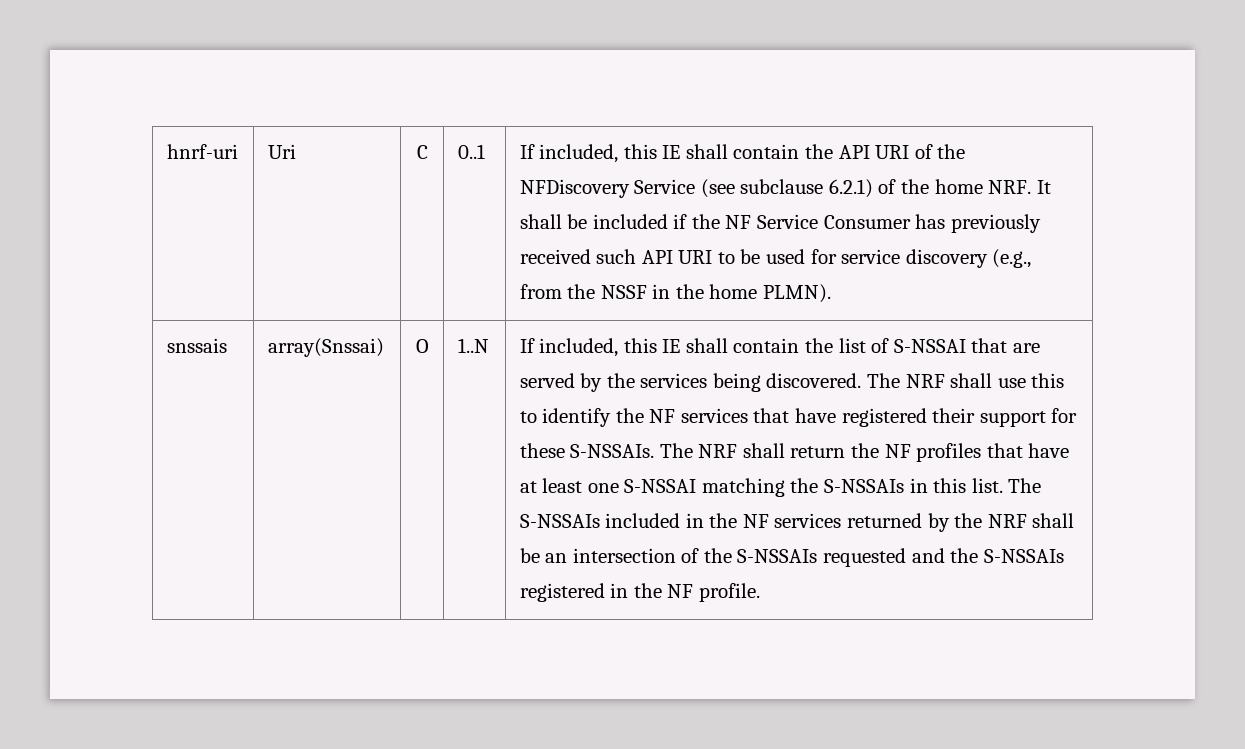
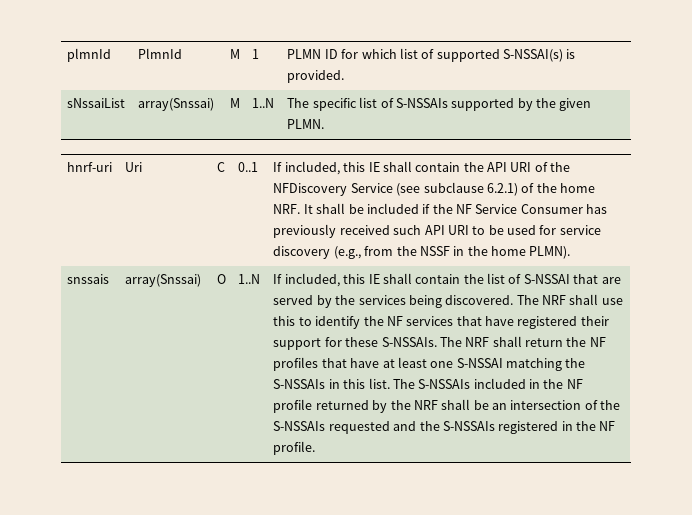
(166, 151) none -> [67,48,112,62] [138,48,183,59] [229,49,240,59] [252,49,260,59] [287,48,576,62] [287,70,345,83] [67,98,126,108] [138,98,215,111] [229,98,240,108] [252,98,275,108] [287,97,592,111] [287,119,325,129] plmnId | PlmnId | M | 1 | PLMN ID for which list of supported S-NSSAI(s) is provided. // sNssaiList | array(Snssai) | M | 1..N | The specific list of S-NSSAIs supported by the given PLMN. //
[774,513,842,528] services -> [273,399,313,413] profile

